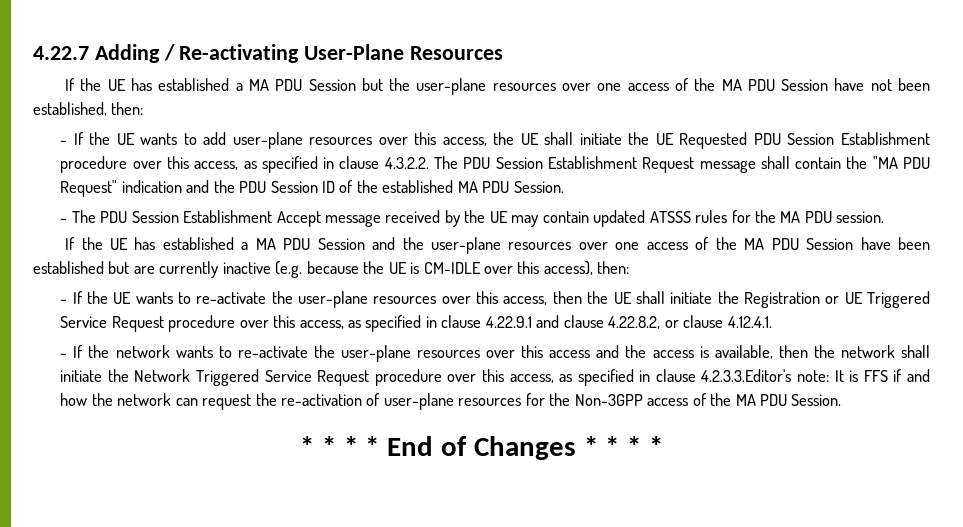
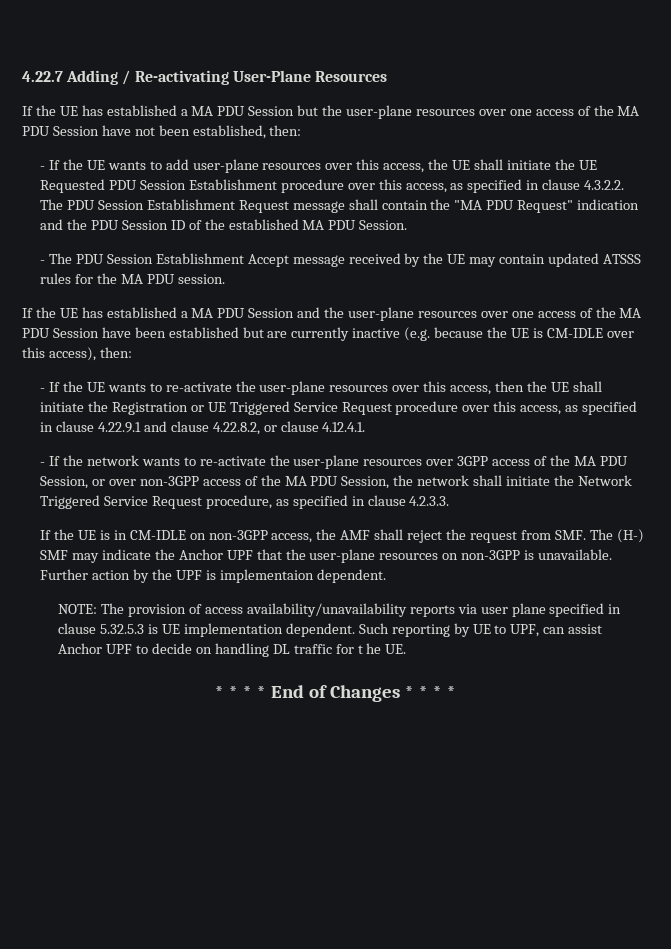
[521,345,808,359] this access and the access is available, then -> [457,455,628,466] [40,475,390,489] 3GPP access of the MA PDU Session, or over non-3GPP access of the MA PDU Session,
[374,369,930,386] [60,393,842,410] procedure over this access, as specified in clause 4.2.3.3.Editor's note: It is FFS if and how the network can request the re-activation of user-plane resources for the Non-3GPP access of the MA PDU Session. -> [205,495,450,509] [40,529,644,543] [40,549,613,563] [40,569,386,583] [58,603,622,617] [58,623,603,637] [58,643,407,657] procedure, as specified in clause 4.2.3.3. // If the UE is in CM-IDLE on non-3GPP access, the AMF shall reject the request from SMF. The (H-) SMF may indicate the Anchor UPF that the user-plane resources on non-3GPP is unavailable. Further action by the UPF is implementaion dependent. // NOTE: The provision of access availability/unavailability reports via user plane specified in clause 5.32.5.3 is UE implementation dependent. Such reporting by UE to UPF, can assist Anchor UPF to decide on handling DL traffic for t he UE.

